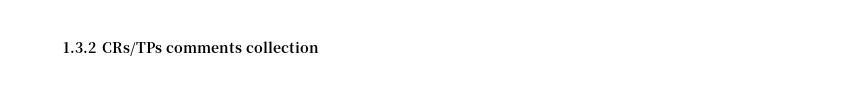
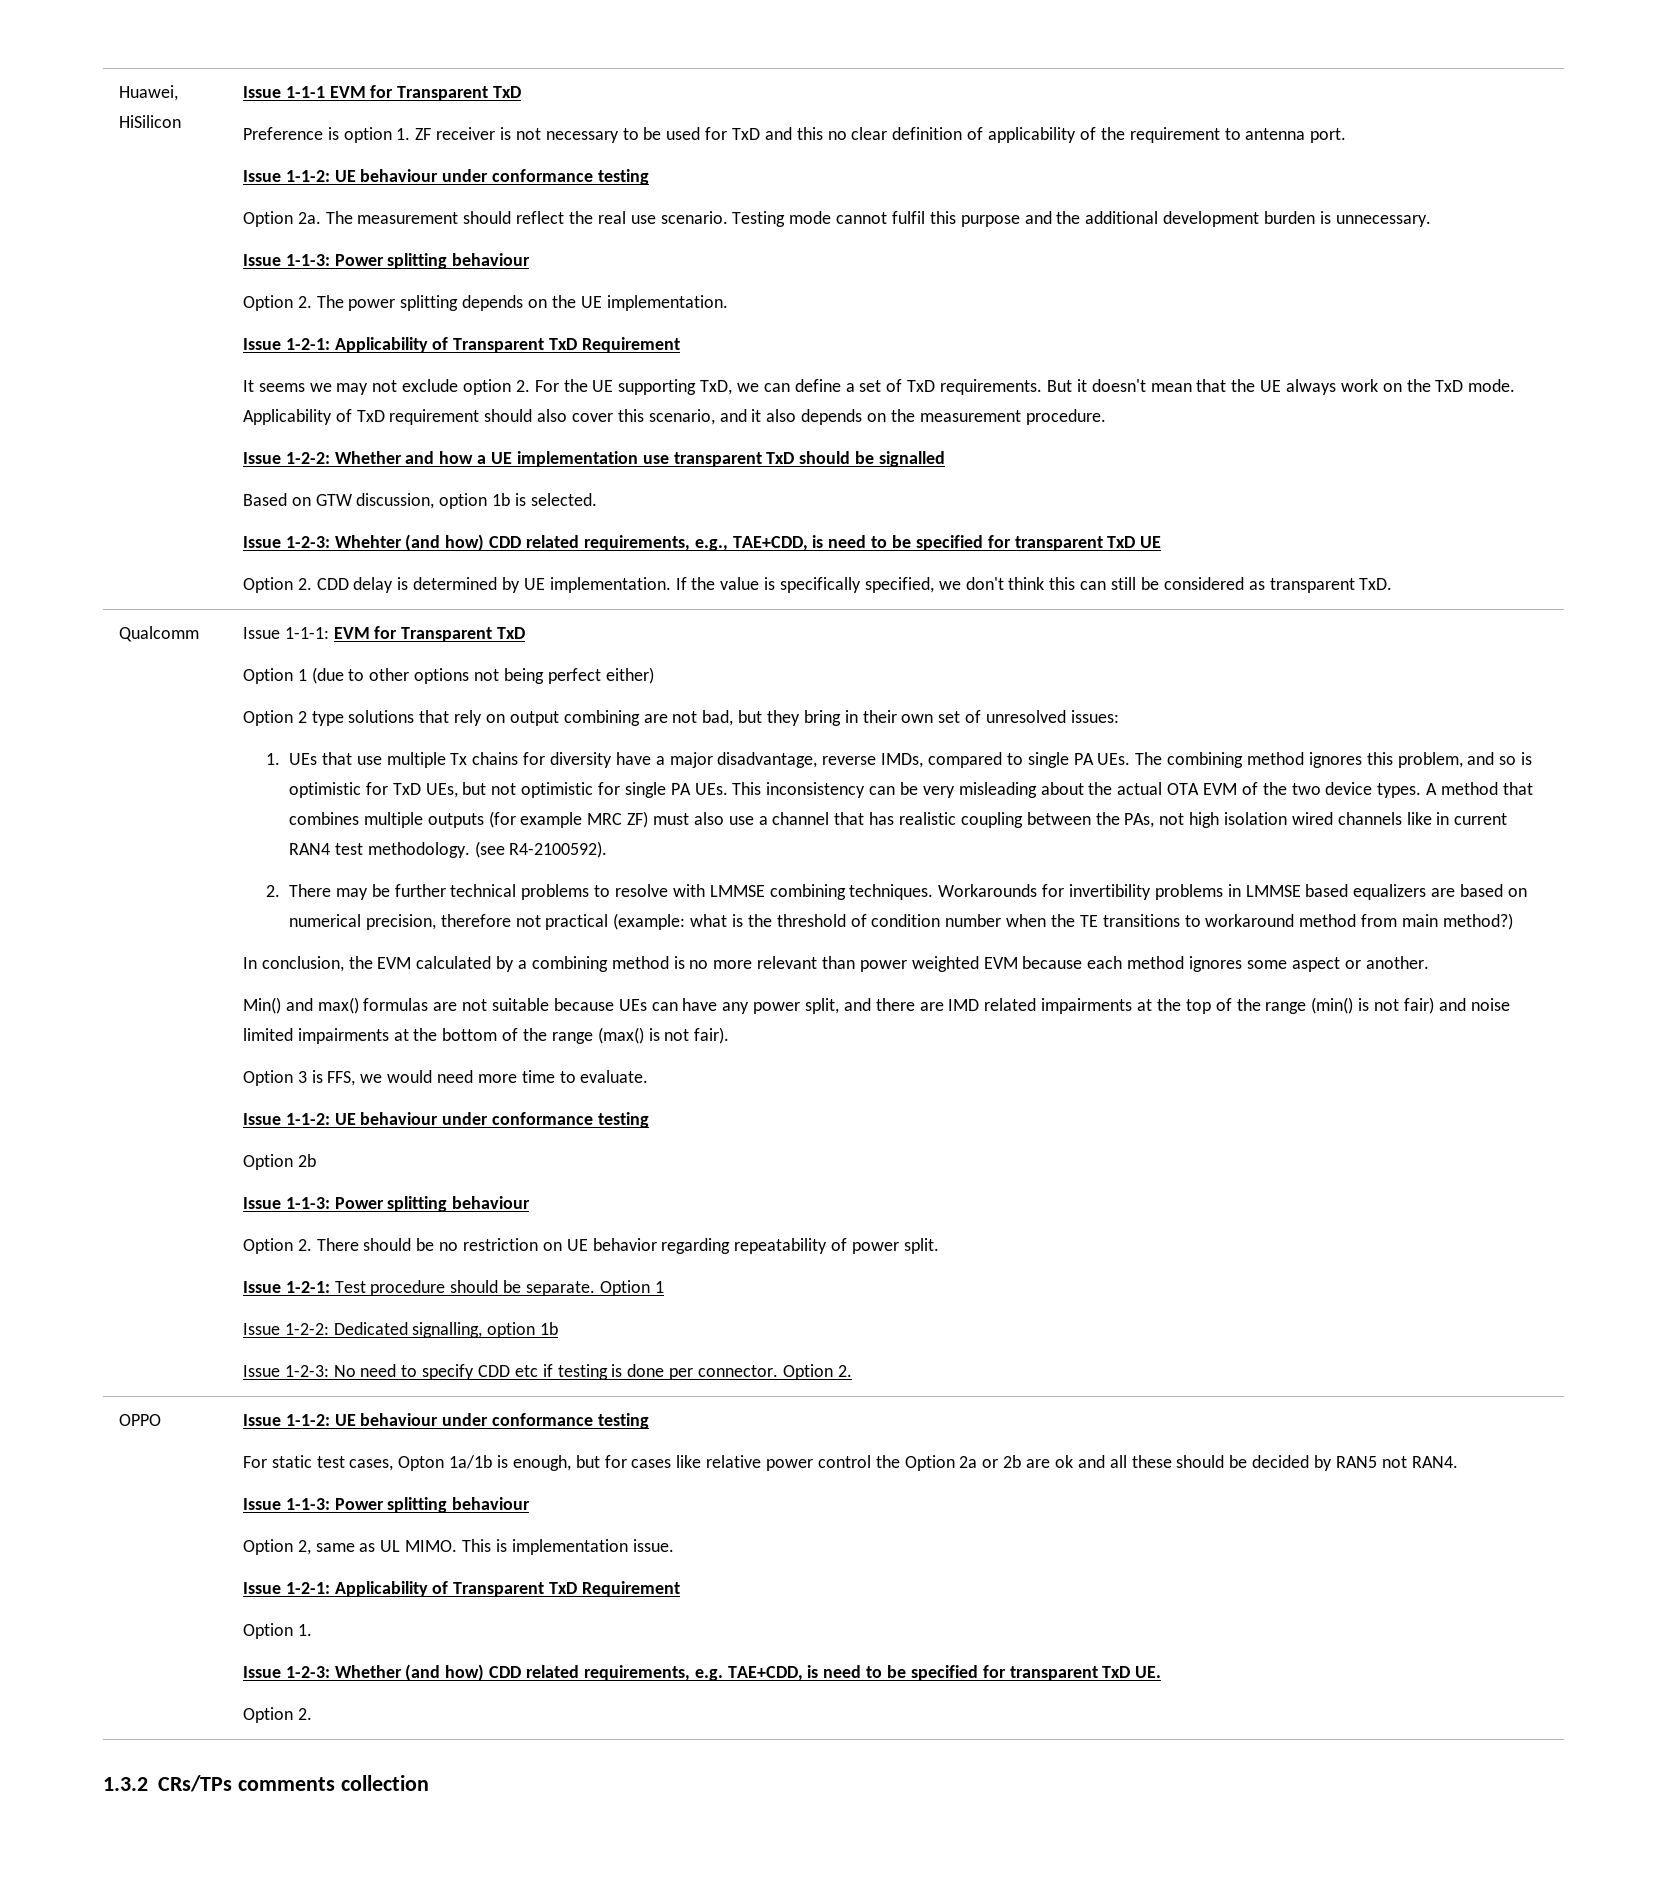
(63, 47) none -> [118,85,178,101] [118,115,181,128] [242,85,522,101] [242,127,1347,143] [242,169,650,185] [242,211,1431,227] [242,253,531,269] [242,295,728,311] [242,337,681,353] [242,379,1516,395] [242,409,1106,425] [242,451,946,467] [242,493,597,509] [242,534,1162,551] [242,577,1393,593] [118,626,199,642] [242,626,526,642] [242,667,654,684] [242,710,1119,726] [265,752,1533,768] [288,782,1533,798] [288,811,1508,828] [288,841,608,858] [265,884,1527,900] [288,913,1513,930] [242,956,1429,972] [242,997,1510,1014] [242,1027,730,1044] [242,1070,649,1086] [242,1112,650,1128] [242,1154,316,1170] [242,1196,531,1212] [242,1238,939,1254] [242,1280,664,1296] [242,1322,559,1338] [242,1364,852,1380] [118,1414,161,1426] [242,1413,650,1429] [242,1455,1458,1471] [242,1497,531,1513] [242,1539,674,1555] [242,1581,681,1597] [242,1623,312,1639] [242,1664,1162,1681] [242,1707,312,1723] Huawei, HiSilicon | Issue 1-1-1 EVM for Transparent TxD // Preference is option 1. ZF receiver is not necessary to be used for TxD and this no clear definition of applicability of the requirement to antenna port. // Issue 1-1-2: UE behaviour under conformance testing // Option 2a. The measurement should reflect the real use scenario. Testing mode cannot fulfil this purpose and the additional development burden is unnecessary. // Issue 1-1-3: Power splitting behaviour // Option 2. The power splitting depends on the UE implementation. // Issue 1-2-1: Applicability of Transparent TxD Requirement // It seems we may not exclude option 2. For the UE supporting TxD, we can define a set of TxD requirements. But it doesn't mean that the UE always work on the TxD mode. Applicability of TxD requirement should also cover this scenario, and it also depends on the measurement procedure. // Issue 1-2-2: Whether and how a UE implementation use transparent TxD should be signalled // Based on GTW discussion, option 1b is selected. // Issue 1-2-3: Whehter (and how) CDD related requirements, e.g., TAE+CDD, is need to be specified for transparent TxD UE // Option 2. CDD delay is determined by UE implementation. If the value is specifically specified, we don't think this can still be considered as transparent TxD. // Qualcomm | Issue 1-1-1: EVM for Transparent TxD // Option 1 (due to other options not being perfect either) // Option 2 type solutions that rely on output combining are not bad, but they bring in their own set of unresolved issues: // 1. UEs that use multiple Tx chains for diversity have a major disadvantage, reverse IMDs, compared to single PA UEs. The combining method ignores this problem, and so is optimistic for TxD UEs, but not optimistic for single PA UEs. This inconsistency can be very misleading about the actual OTA EVM of the two device types. A method that combines multiple outputs (for example MRC ZF) must also use a channel that has realistic coupling between the PAs, not high isolation wired channels like in current RAN4 test methodology. (see R4-2100592). // 2. There may be further technical problems to resolve with LMMSE combining techniques. Workarounds for invertibility problems in LMMSE based equalizers are based on numerical precision, therefore not practical (example: what is the threshold of condition number when the TE transitions to workaround method from main method?) // In conclusion, the EVM calculated by a combining method is no more relevant than power weighted EVM because each method ignores some aspect or another. // Min() and max() formulas are not suitable because UEs can have any power split, and there are IMD related impairments at the top of the range (min() is not fair) and noise limited impairments at the bottom of the range (max() is not fair). // Option 3 is FFS, we would need more time to evaluate. // Issue 1-1-2: UE behaviour under conformance testing // Option 2b // Issue 1-1-3: Power splitting behaviour // Option 2. There should be no restriction on UE behavior regarding repeatability of power split. // Issue 1-2-1: Test procedure should be separate. Option 1 // Issue 1-2-2: Dedicated signalling, option 1b // Issue 1-2-3: No need to specify CDD etc if testing is done per connector. Option 2. // OPPO | Issue 1-1-2: UE behaviour under conformance testing // For static test cases, Opton 1a/1b is enough, but for cases like relative power control the Option 2a or 2b are ok and all these should be decided by RAN5 not RAN4. // Issue 1-1-3: Power splitting behaviour // Option 2, same as UL MIMO. This is implementation issue. // Issue 1-2-1: Applicability of Transparent TxD Requirement // Option 1. // Issue 1-2-3: Whether (and how) CDD related requirements, e.g. TAE+CDD, is need to be specified for transparent TxD UE. // Option 2. //

